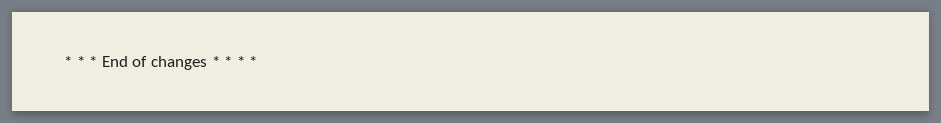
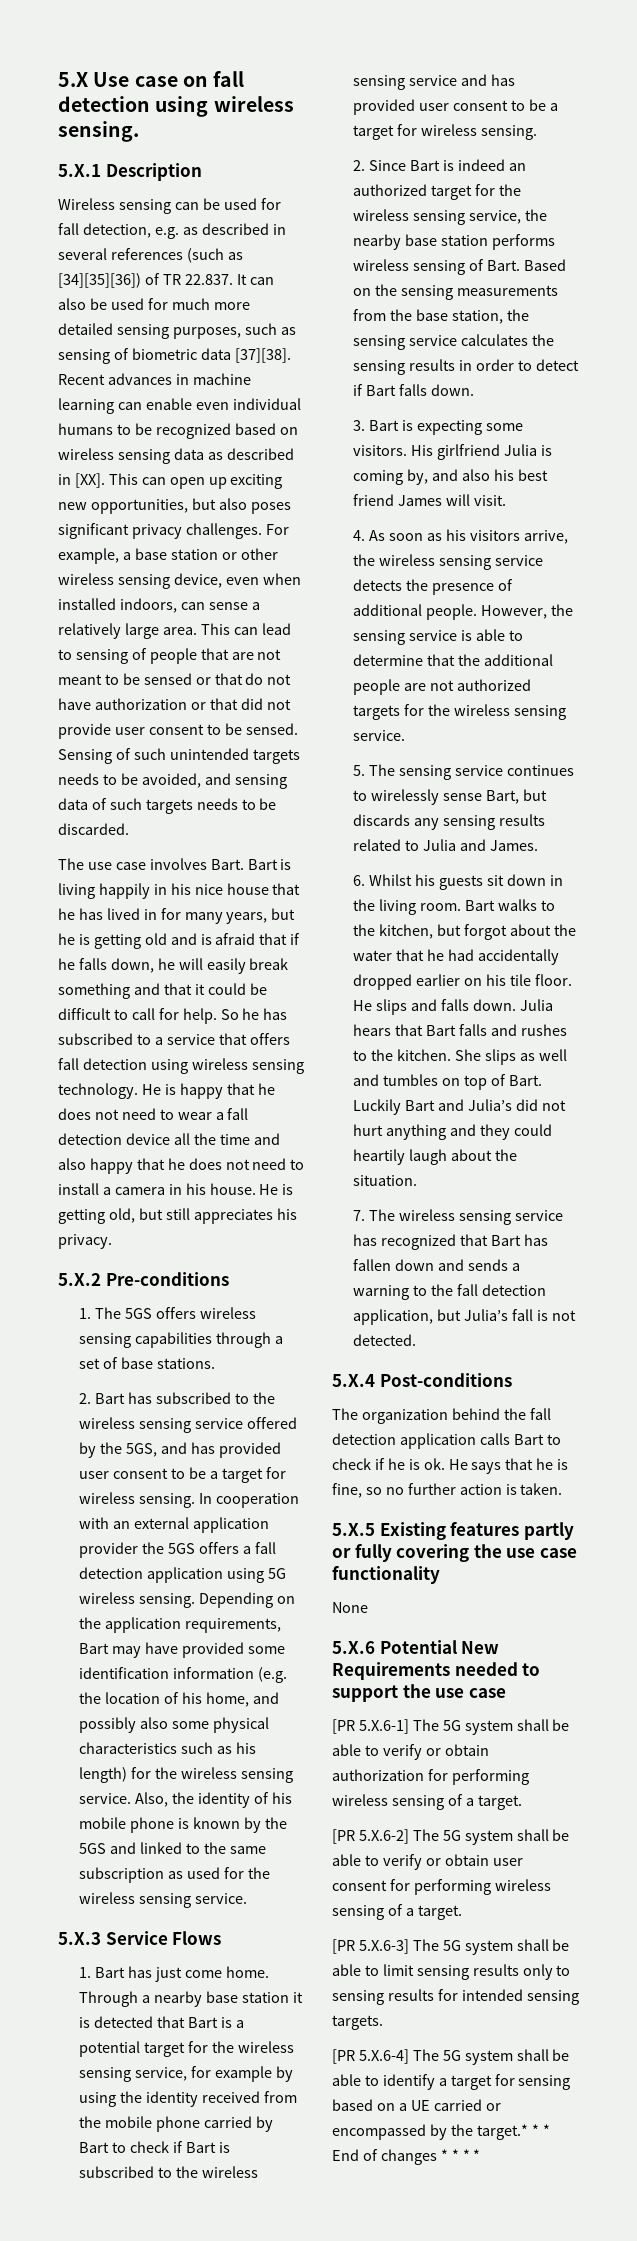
[64,56,72,67] * -> [58,71,245,87] [58,96,294,117] [58,121,139,142] [58,163,202,181] [58,198,281,214] [58,223,286,239] [58,248,243,263] [58,273,274,288] [58,298,250,310] [58,323,296,339] [58,348,291,364] [58,373,251,385] [58,398,301,414] [58,423,298,439] [58,448,294,464] [58,473,283,489] [58,498,291,514] [58,523,289,539] [58,548,278,564] [58,573,301,589] [58,598,260,613] [58,623,291,639] [58,648,282,664] [58,673,292,685] [58,698,291,710] [58,723,298,739] [58,748,300,764] [58,773,287,789] [58,798,277,814] [58,823,129,835] [58,858,292,870] [58,883,301,899] [58,908,296,924] [58,933,301,949] [58,958,289,974] [58,983,267,999] [58,1008,288,1024] [58,1033,290,1045] [58,1058,304,1074] [58,1083,275,1099] [58,1108,249,1120] [58,1133,280,1145] [58,1158,305,1174] [58,1183,294,1195] [58,1208,297,1224] [58,1234,112,1249] [58,1272,229,1286] [79,1307,256,1319] [79,1332,283,1348] [79,1357,215,1369] [79,1392,275,1404] [79,1417,297,1433] [79,1442,281,1458] [79,1467,286,1483] [79,1492,299,1508] [79,1517,269,1533] [79,1542,276,1558] [79,1567,286,1583] [79,1592,295,1608] [79,1617,281,1633] [79,1642,285,1658] [79,1667,287,1683] [79,1692,279,1707] [79,1717,269,1733] [79,1742,256,1754] [79,1767,293,1783] [79,1792,292,1808] [79,1817,287,1833] [79,1842,266,1854] [79,1867,270,1883] [79,1892,247,1908] [58,1931,222,1945] [79,1966,269,1982] [79,1991,303,2007] [79,2016,244,2028] [79,2041,294,2057] [79,2066,293,2082] [79,2091,297,2107] [79,2116,273,2132] [79,2141,230,2153] [79,2166,258,2178] [353,74,515,90] [353,99,558,115] [353,124,537,140] [353,159,526,171] [353,184,521,200] [353,209,547,225] [353,234,555,250] [353,259,566,275] [353,284,558,300] [353,309,529,324] [353,334,554,350] [353,359,579,375] [353,384,474,396] [353,420,523,435] [353,444,552,460] [353,469,548,485] [353,494,506,506] [353,529,568,544] [353,554,543,570] [353,579,513,595] [353,604,573,620] [353,629,523,645] [353,654,553,666] [353,679,531,695] [353,704,566,720] [353,730,406,741] [353,764,574,780] [353,789,547,805] [353,814,545,830] [353,839,538,851] [353,874,563,890] [353,899,555,915] [353,924,576,940] [353,949,559,965] [353,974,572,990] [353,999,553,1015] [353,1024,567,1036] [353,1049,567,1065] [353,1074,542,1090] [353,1099,566,1115] [353,1124,552,1140] [353,1149,517,1165] [353,1175,418,1186] [353,1209,563,1225] [353,1234,548,1250] [353,1259,520,1271] [353,1284,546,1300] [353,1309,576,1325] [353,1334,417,1346] [332,1373,512,1387] [332,1408,551,1424] [332,1433,561,1449] [332,1458,569,1474] [332,1483,563,1498] [332,1522,574,1540] [332,1544,577,1562] [332,1566,440,1584] [332,1602,368,1613] [332,1640,500,1654] [332,1662,541,1680] [332,1684,506,1702] [332,1719,570,1735] [332,1744,489,1760] [332,1769,529,1785] [332,1794,522,1810] [332,1829,570,1845] [332,1854,523,1870] [332,1879,551,1895] [332,1904,462,1920] [332,1939,570,1955] [332,1964,571,1980] [332,1989,579,2005] [332,2015,383,2030] [332,2049,570,2065] [332,2074,571,2090] [332,2099,501,2111] [332,2124,528,2140] 5.X Use case on fall detection using wireless sensing. // 5.X.1 Description // Wireless sensing can be used for fall detection, e.g. as described in several references (such as [34][35][36]) of TR 22.837. It can also be used for much more detailed sensing purposes, such as sensing of biometric data [37][38]. Recent advances in machine learning can enable even individual humans to be recognized based on wireless sensing data as described in [XX]. This can open up exciting new opportunities, but also poses significant privacy challenges. For example, a base station or other wireless sensing device, even when installed indoors, can sense a relatively large area. This can lead to sensing of people that are not meant to be sensed or that do not have authorization or that did not provide user consent to be sensed. Sensing of such unintended targets needs to be avoided, and sensing data of such targets needs to be discarded. // The use case involves Bart. Bart is living happily in his nice house that he has lived in for many years, but he is getting old and is afraid that if he falls down, he will easily break something and that it could be difficult to call for help. So he has subscribed to a service that offers fall detection using wireless sensing technology. He is happy that he does not need to wear a fall detection device all the time and also happy that he does not need to install a camera in his house. He is getting old, but still appreciates his privacy. // 5.X.2 Pre-conditions // 1. The 5GS offers wireless sensing capabilities through a set of base stations. // 2. Bart has subscribed to the wireless sensing service offered by the 5GS, and has provided user consent to be a target for wireless sensing. In cooperation with an external application provider the 5GS offers a fall detection application using 5G wireless sensing. Depending on the application requirements, Bart may have provided some identification information (e.g. the location of his home, and possibly also some physical characteristics such as his length) for the wireless sensing service. Also, the identity of his mobile phone is known by the 5GS and linked to the same subscription as used for the wireless sensing service. // 5.X.3 Service Flows // 1. Bart has just come home. Through a nearby base station it is detected that Bart is a potential target for the wireless sensing service, for example by using the identity received from the mobile phone carried by Bart to check if Bart is subscribed to the wireless sensing service and has provided user consent to be a target for wireless sensing. // 2. Since Bart is indeed an authorized target for the wireless sensing service, the nearby base station performs wireless sensing of Bart. Based on the sensing measurements from the base station, the sensing service calculates the sensing results in order to detect if Bart falls down. // 3. Bart is expecting some visitors. His girlfriend Julia is coming by, and also his best friend James will visit. // 4. As soon as his visitors arrive, the wireless sensing service detects the presence of additional people. However, the sensing service is able to determine that the additional people are not authorized targets for the wireless sensing service. // 5. The sensing service continues to wirelessly sense Bart, but discards any sensing results related to Julia and James. // 6. Whilst his guests sit down in the living room. Bart walks to the kitchen, but forgot about the water that he had accidentally dropped earlier on his tile floor. He slips and falls down. Julia hears that Bart falls and rushes to the kitchen. She slips as well and tumbles on top of Bart. Luckily Bart and Julia’s did not hurt anything and they could heartily laugh about the situation. // 7. The wireless sensing service has recognized that Bart has fallen down and sends a warning to the fall detection application, but Julia’s fall is not detected. // 5.X.4 Post-conditions // The organization behind the fall detection application calls Bart to check if he is ok. He says that he is fine, so no further action is taken. // 5.X.5 Existing features partly or fully covering the use case functionality // None // 5.X.6 Potential New Requirements needed to support the use case // [PR 5.X.6-1] The 5G system shall be able to verify or obtain authorization for performing wireless sensing of a target. // [PR 5.X.6-2] The 5G system shall be able to verify or obtain user consent for performing wireless sensing of a target. // [PR 5.X.6-3] The 5G system shall be able to limit sensing results only to sensing results for intended sensing targets. // [PR 5.X.6-4] The 5G system shall be able to identify a target for sensing based on a UE carried or encompassed by the target.*

